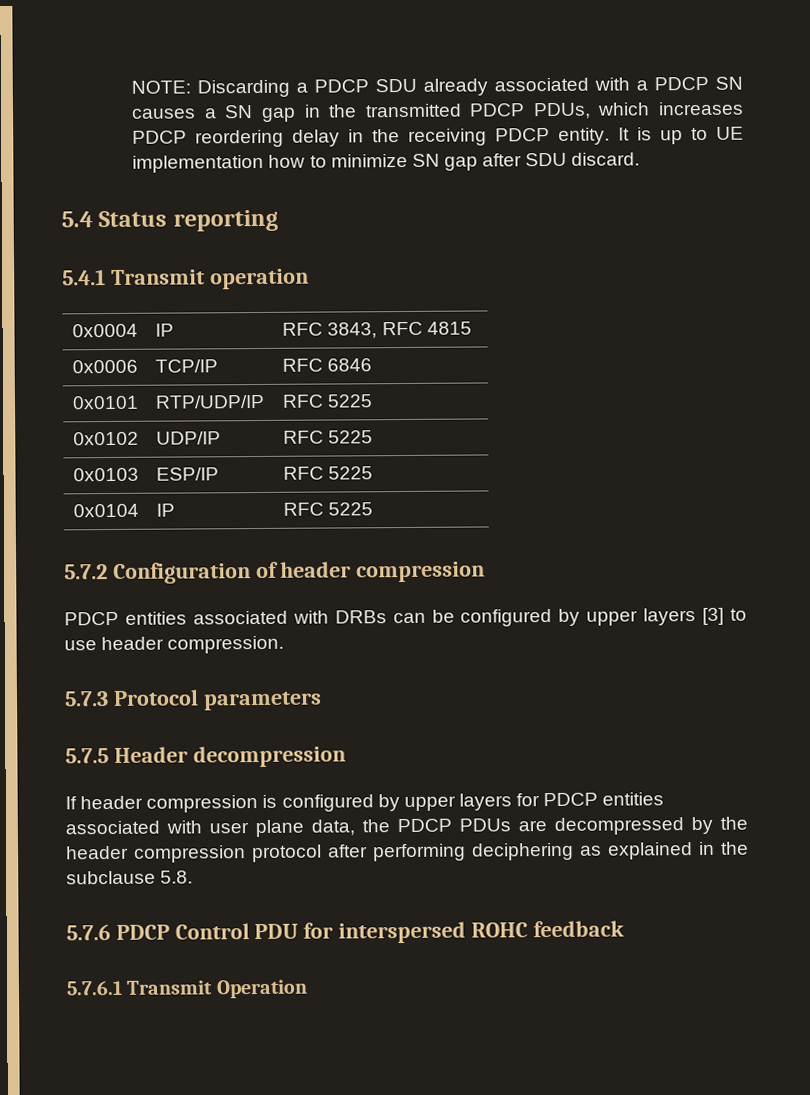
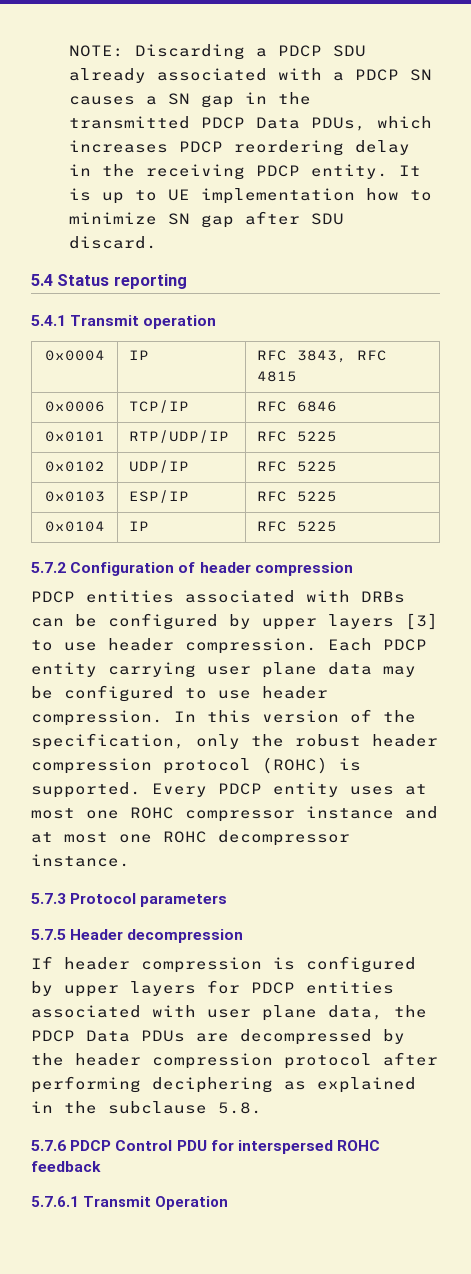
(526, 110) none -> [256,117,301,129] Data
(285, 644) none -> [328,638,427,651] [31,662,416,678] [31,685,328,702] [31,709,416,726] [31,733,438,750] [31,757,361,774] [31,782,427,798] [31,806,438,822] [31,830,350,846] [31,854,130,867] Each PDCP entity carrying user plane data may be configured to use header compression. In this version of the specification, only the robust header compression protocol (ROHC) is supported. Every PDCP entity uses at most one ROHC compressor instance and at most one ROHC decompressor instance.
(452, 825) none -> [86,1030,130,1042] Data

